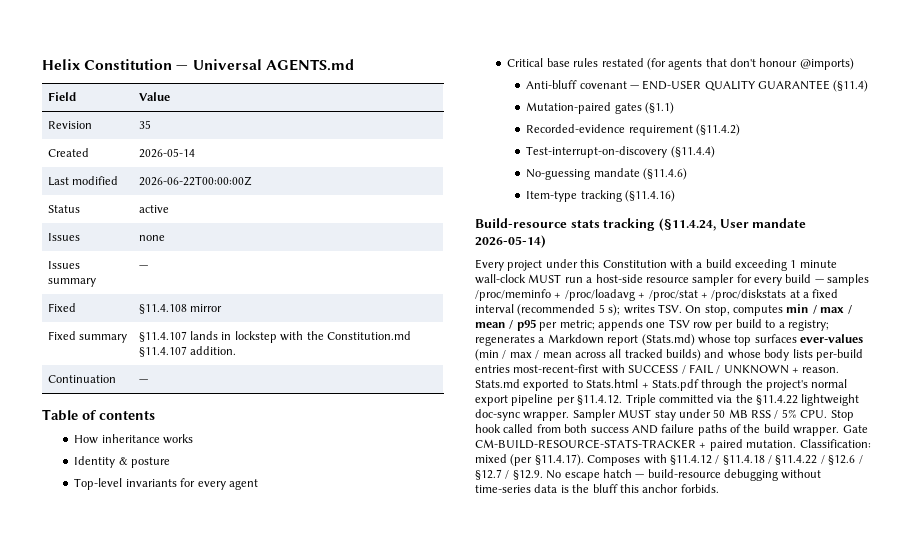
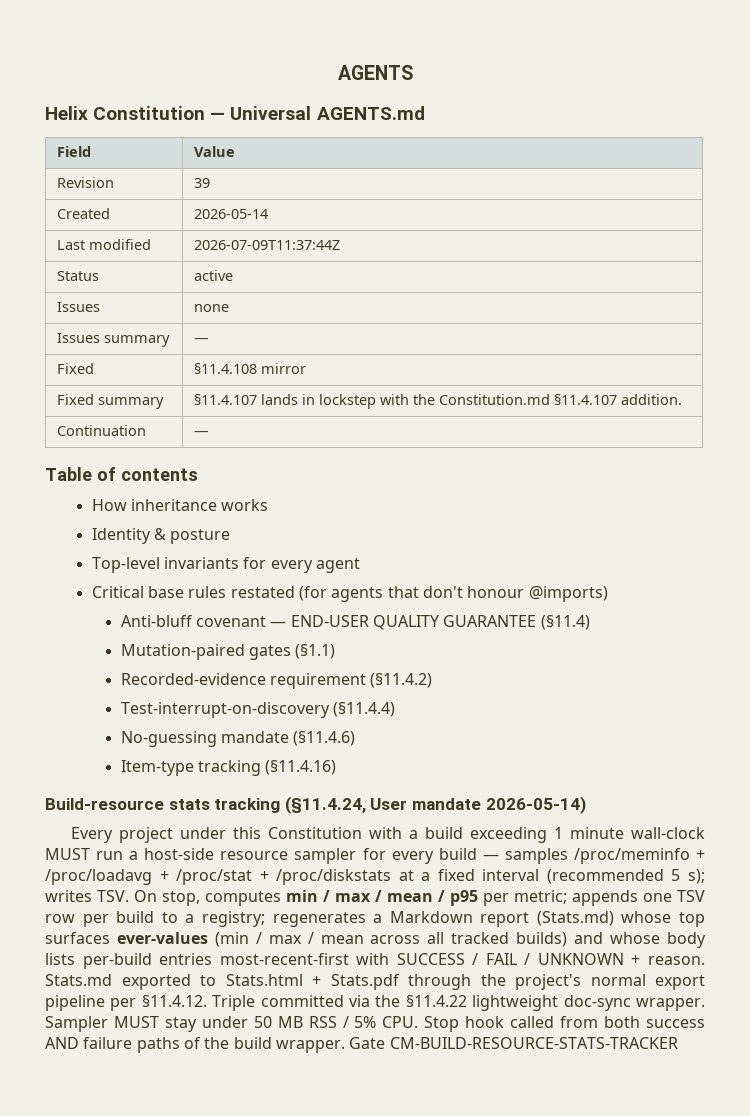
(42, 64) none -> [337,65,413,80] AGENTS //
[138,120,151,129] 35 -> [193,178,210,188] 39
[138,176,252,186] 2026-06-22T00:00:00Z -> [193,240,340,250] 2026-07-09T11:37:44Z
[699,439,871,451] [475,454,863,466] [475,469,822,481] [475,484,719,493] + paired mutation. Classification: mixed (per §11.4.17). Composes with §11.4.12 / §11.4.18 / §11.4.22 / §12.6 / §12.7 / §12.9. No escape hatch — build-resource debugging without time-series data is the bluff this anchor forbids. -> (678, 1043) none

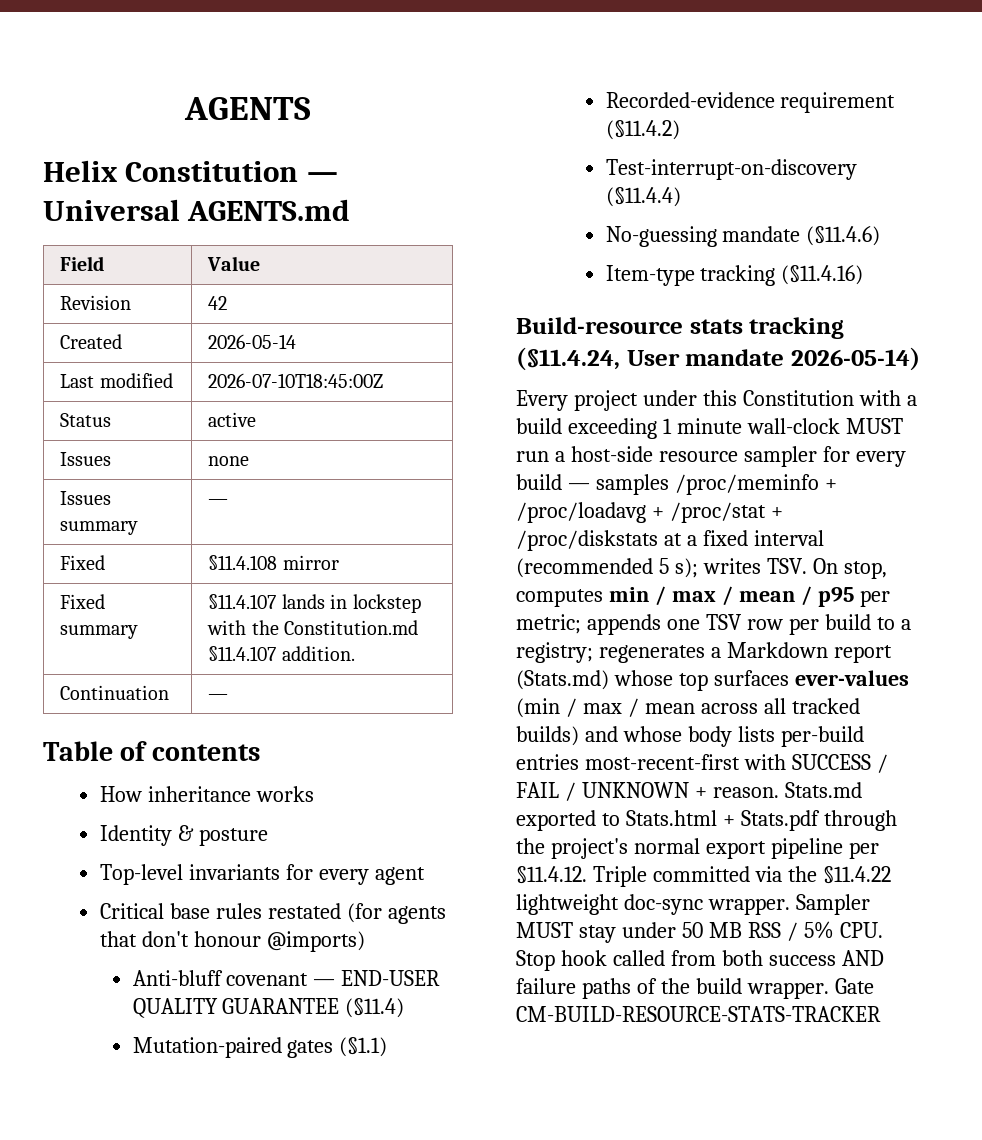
[193,178,210,188] 39 -> [208,296,228,310] 42
[193,240,340,250] 2026-07-09T11:37:44Z -> [208,373,384,388] 2026-07-10T18:45:00Z

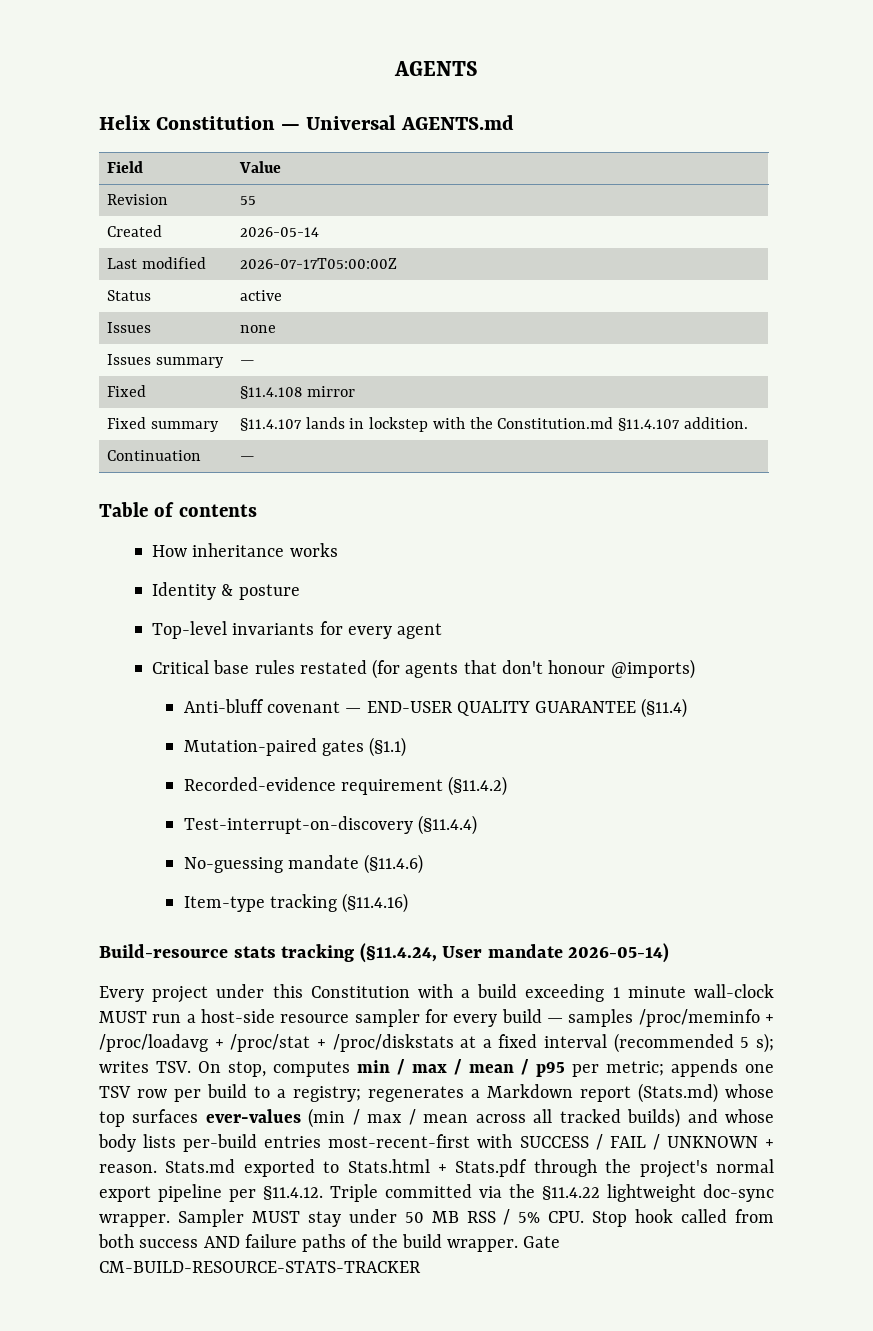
[208,296,228,310] 42 -> [239,196,256,205] 55
[208,373,384,388] 2026-07-10T18:45:00Z -> [239,258,397,269] 2026-07-17T05:00:00Z

